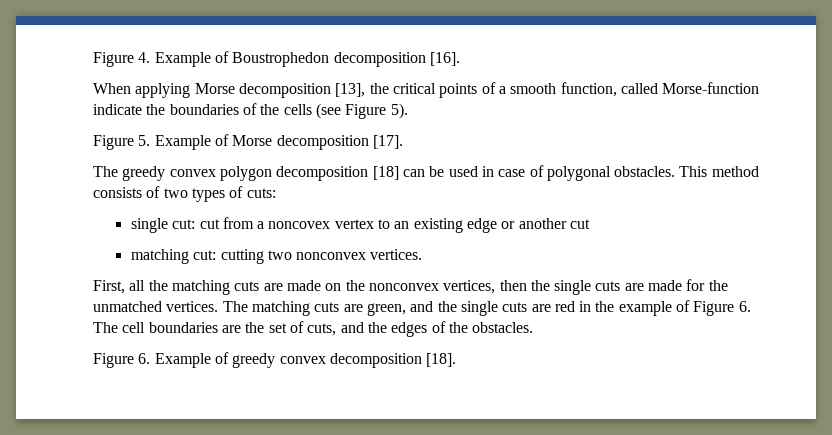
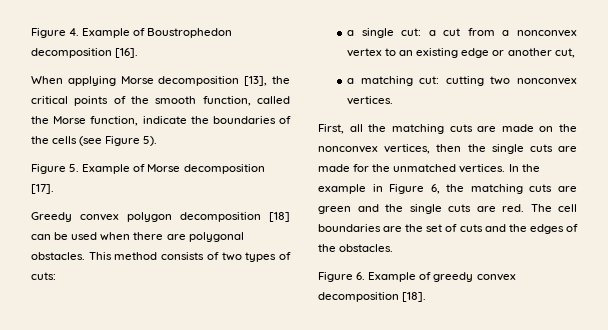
[498,86,506,94] a -> [131,96,149,104] the
[662,82,760,94] Morse-function -> [31,116,139,126] the Morse function,
[93,166,166,181] The greedy -> [31,212,72,222] Greedy
[481,165,544,177] in case of -> [100,232,186,241] when there are
(276, 193) none -> [346,30,354,36] a
(196, 224) none -> [428,30,436,36] a
[268,221,331,229] noncovex -> [517,30,577,37] nonconvex
[570,219,591,229] cut // -> [554,48,575,58] [346,78,354,84] cut, // a
[222,301,406,316] The matching cuts are green, -> [508,164,540,172] [318,184,577,194] [318,206,351,214] In the example in Figure 6, the matching cuts are green
[554,300,751,316] red in the example of Figure 6. -> [502,204,524,212] red.
[307,323,337,336] cuts, -> [459,224,483,232] cuts

